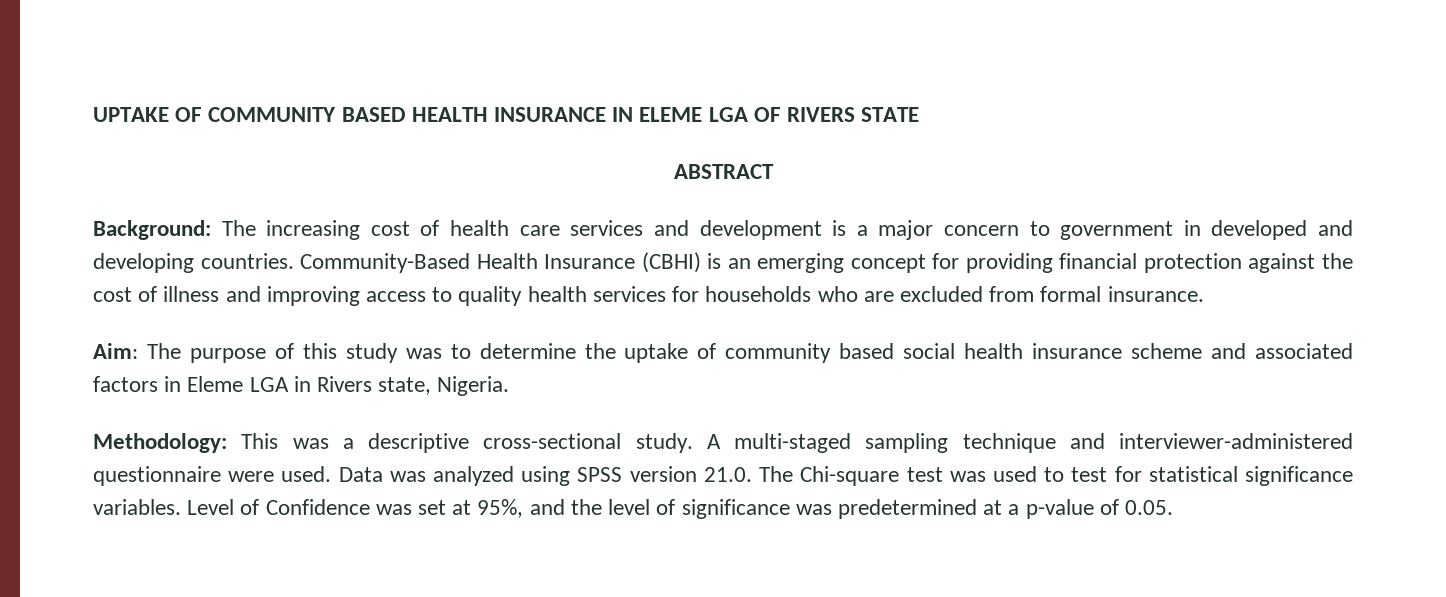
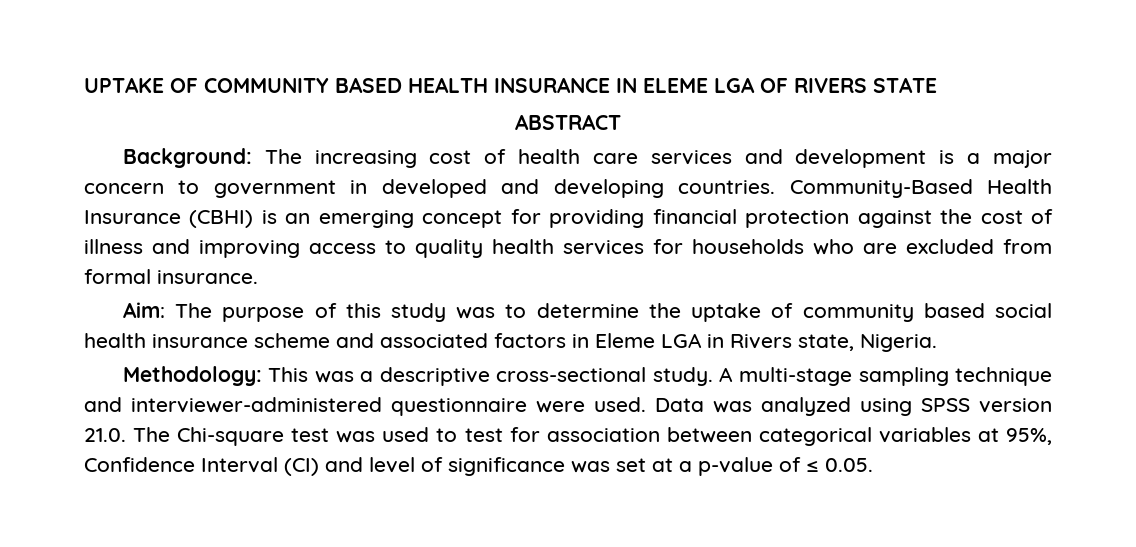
[734,433,851,453] multi-staged -> [738,367,852,386] multi-stage
[1148,466,1353,486] [93,499,602,518] statistical significance variables. Level of Confidence was set at 95%, and the -> [546,427,1052,446] [84,457,363,476] association between categorical variables at 95%, Confidence Interval (CI) and
[837,499,977,519] predetermined -> [616,458,646,472] set
(1119, 507) none -> [806,461,819,472] ≤

